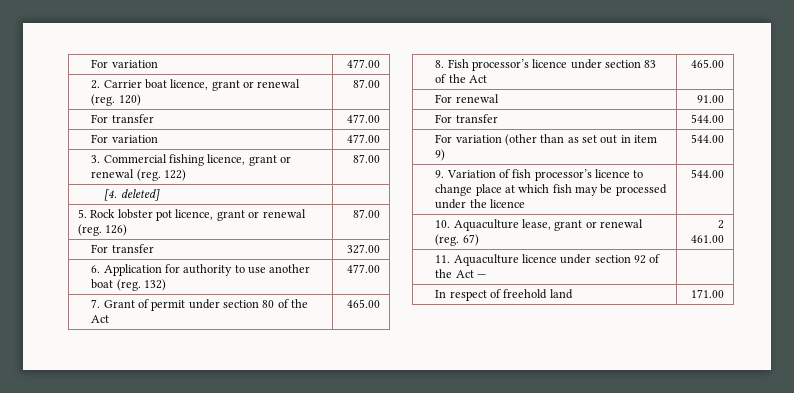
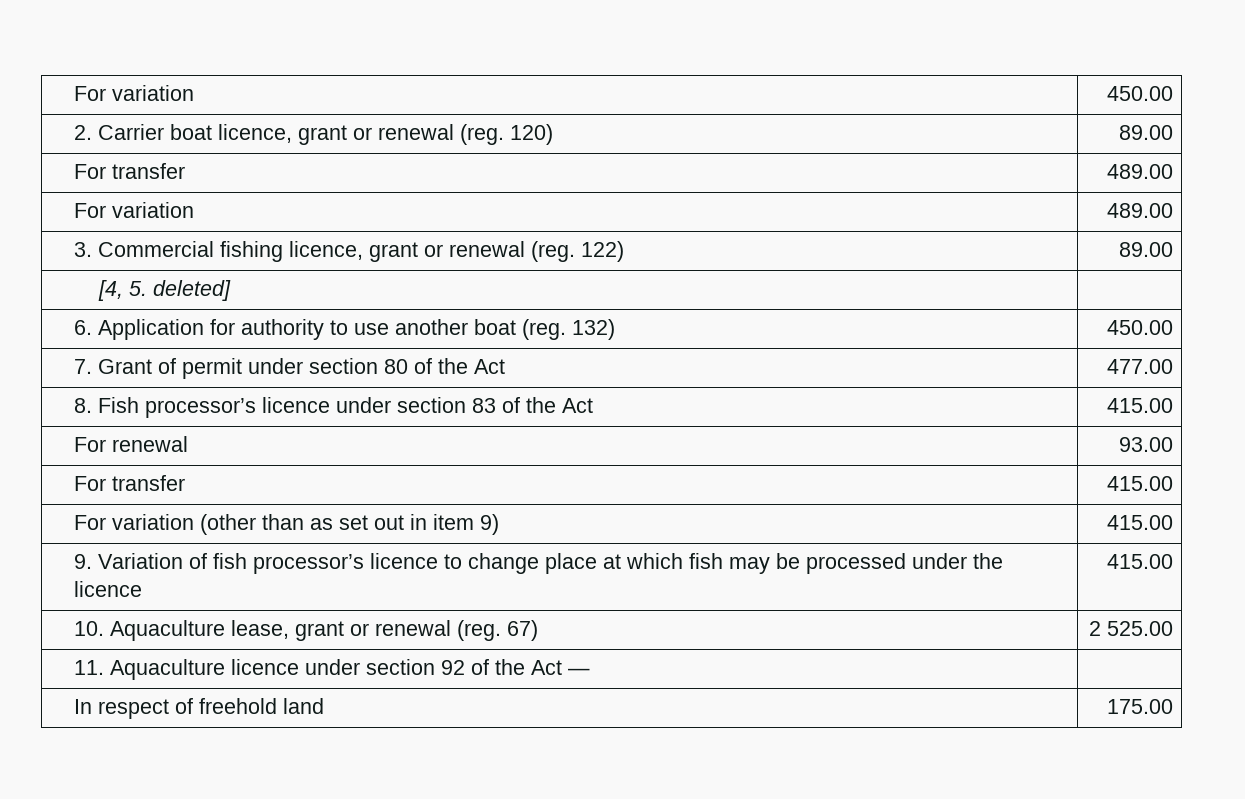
[91,59,158,68] [347,59,381,68] For variation | 477.00 -> [74,85,195,101] [1107,86,1174,101] For variation | 450.00
[353,79,381,88] [91,114,154,123] [347,114,381,123] [91,134,158,143] [347,134,381,143] 87.00 // For transfer | 477.00 // For variation | 477.00 -> [1119,125,1174,140] [74,163,186,179] [1107,164,1174,179] [74,202,195,218] [1107,203,1174,218] 89.00 // For transfer | 489.00 // For variation | 489.00
[353,154,381,163] [104,189,160,201] [77,209,306,221] [77,224,128,236] [353,209,381,218] [91,244,154,253] [347,244,381,254] 87.00 // [4. deleted] | // 5. Rock lobster pot licence, grant or renewal (reg. 126) | 87.00 // For transfer | 327.00 -> [1119,242,1174,257] [97,280,231,301] 89.00 // [4, 5. deleted] |
[347,264,381,273] 477.00 -> [1107,320,1174,335] 450.00
[347,299,381,308] 465.00 -> [1107,359,1174,374] 477.00
[691,59,725,68] 465.00 -> [1107,398,1174,413] 415.00
[697,95,725,103] [435,114,498,123] [691,114,725,123] 91.00 // For transfer | 544.00 -> [1119,437,1174,452] [74,475,186,491] [1107,476,1174,491] 93.00 // For transfer | 415.00
[691,134,725,143] 544.00 -> [1107,515,1174,530] 415.00
[691,169,725,178] 544.00 -> [1107,554,1174,569] 415.00
[691,235,725,243] 461.00 -> [1107,621,1174,636] 525.00
[691,289,725,298] 171.00 -> [1107,699,1174,714] 175.00

